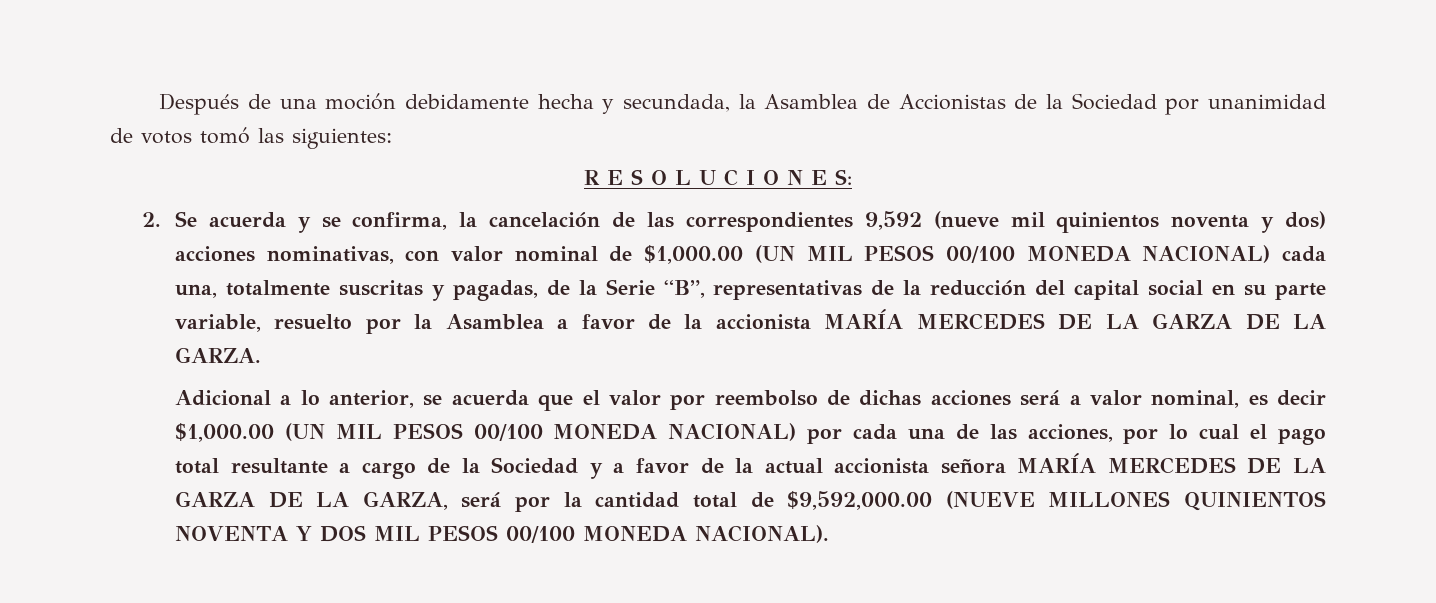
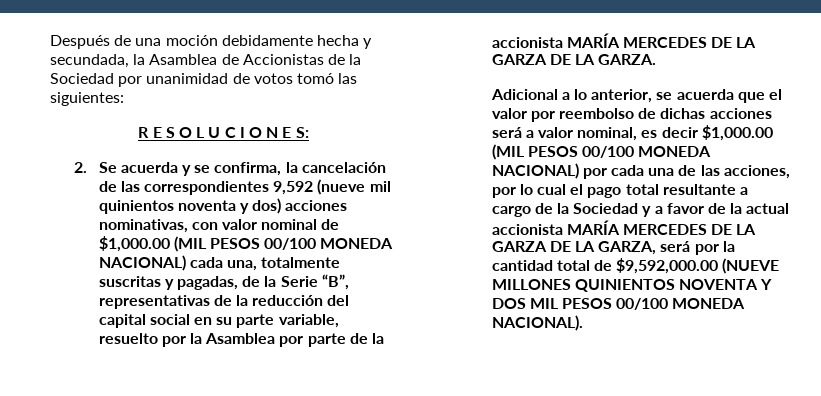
[754,245,853,263] (UN MIL -> [173,236,207,252] (MIL
[557,314,635,329] a favor -> [279,333,346,347] por parte
[284,423,382,441] (UN MIL -> [491,144,525,160] (MIL
[940,458,1006,474] señora -> (563, 229) none

